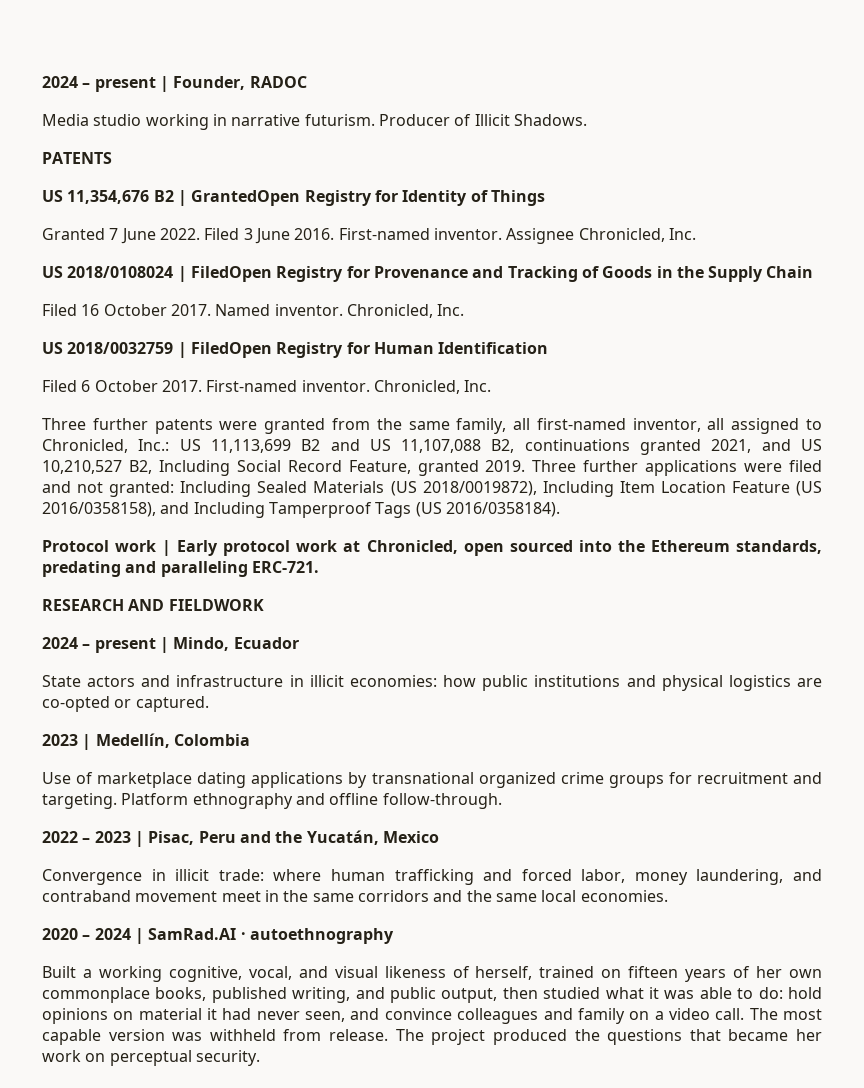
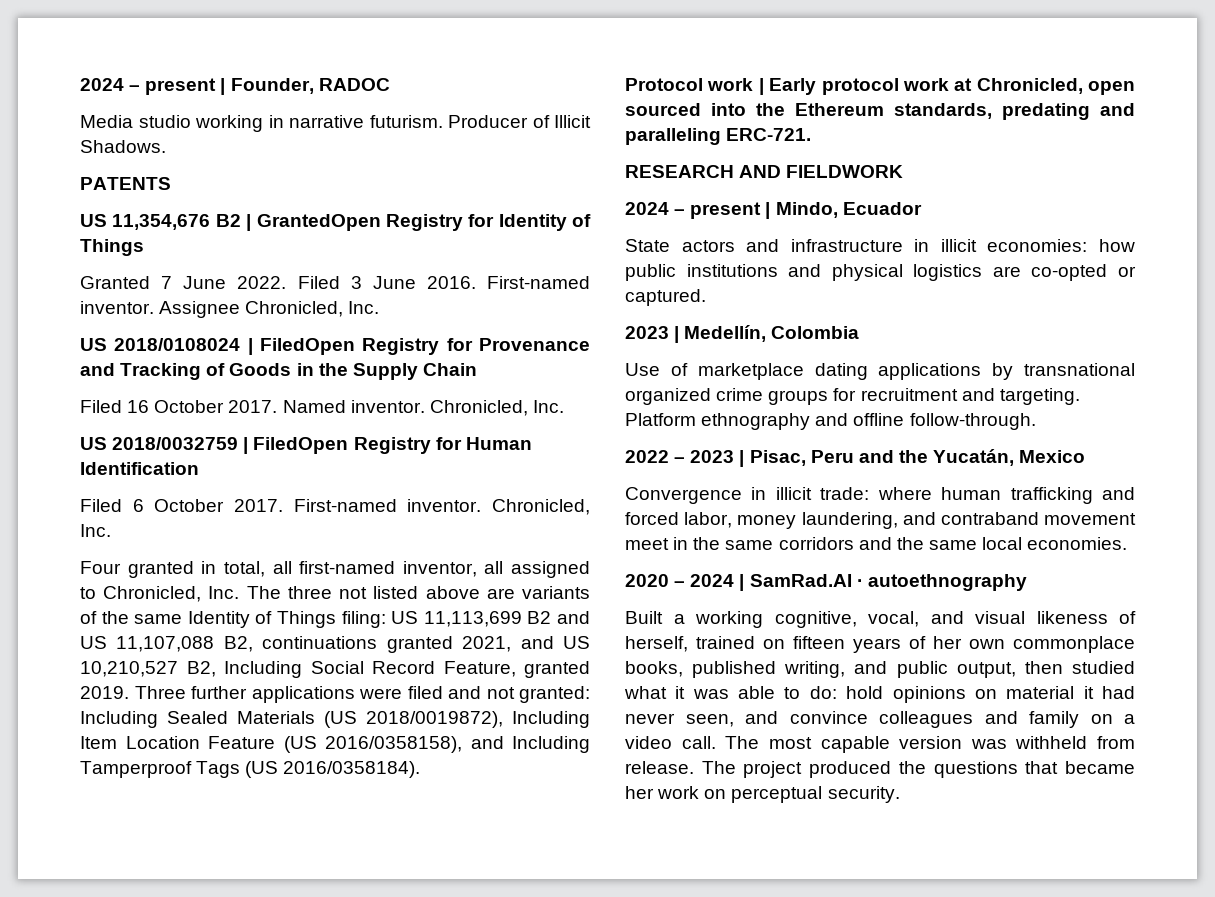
[42,418,507,434] Three further patents were granted from the same family, -> [80,561,265,578] Four granted in total,
[138,439,170,451] Inc.: -> [208,586,590,599] [80,611,386,628] Inc. The three not listed above are variants of the same Identity of Things filing:

